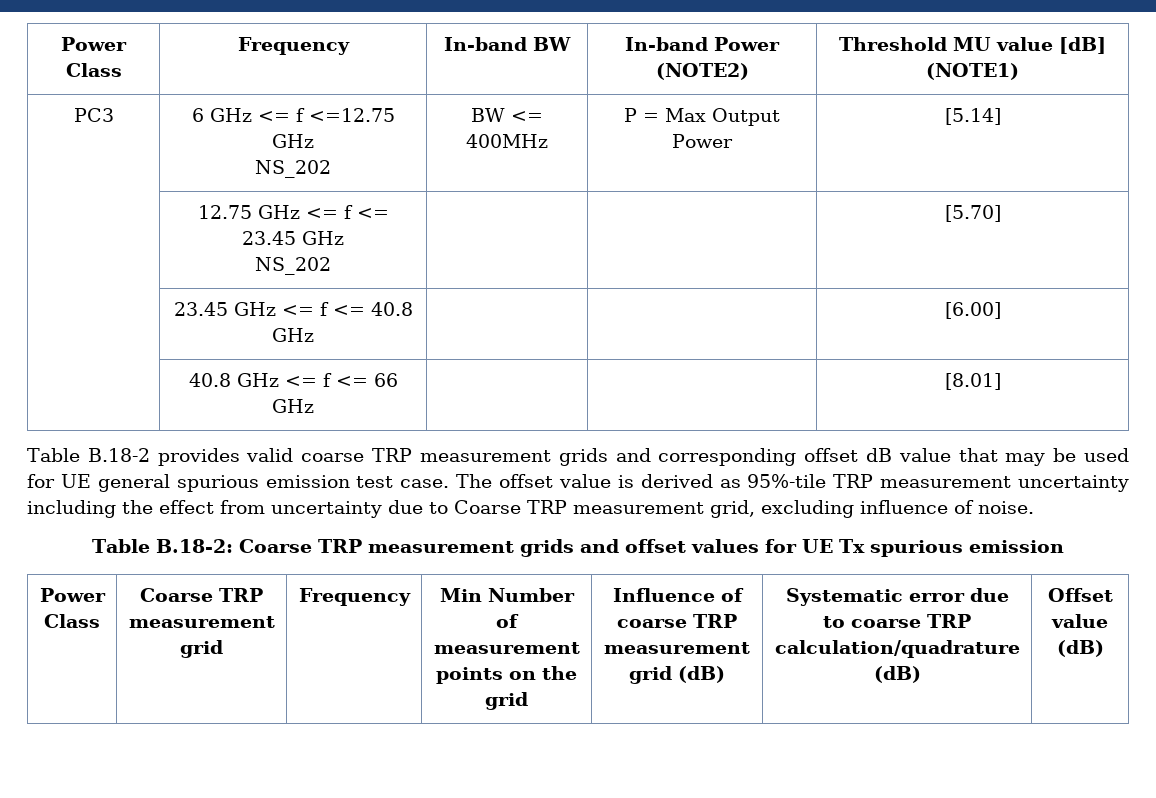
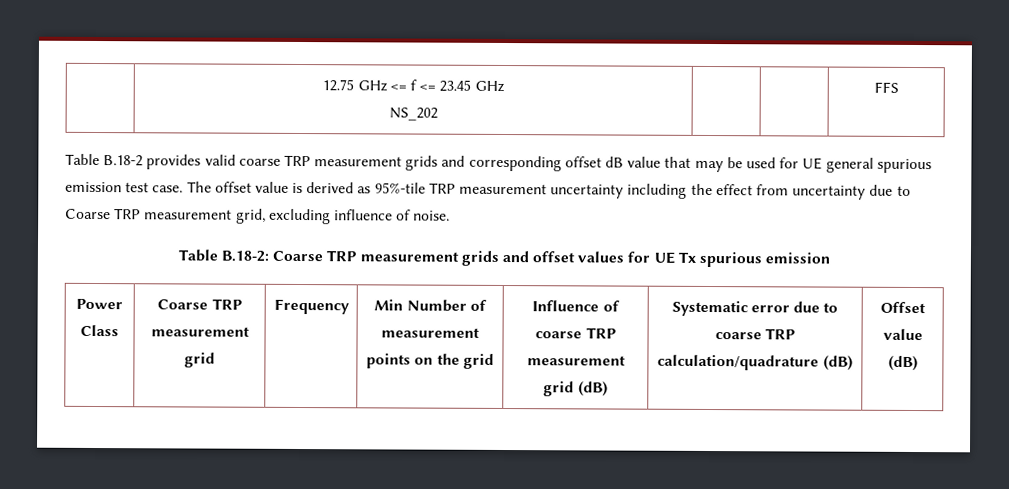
[61,37,127,51] [65,63,122,77] [237,37,350,55] [444,37,571,51] [625,37,780,51] [655,63,749,80] [839,37,1106,54] [926,63,1019,80] [73,108,114,122] [191,108,395,122] [272,134,314,148] [255,160,331,178] [471,108,543,122] [466,134,548,148] [624,108,780,126] [672,134,734,148] [944,108,1001,125] Power Class | Frequency | In-band BW | In-band Power (NOTE2) | Threshold MU value [dB] (NOTE1) // PC3 | 6 GHz <= f <=12.75 GHz // NS_202 | BW <= 400MHz | P = Max Output Power | [5.14] // -> (322, 85) none
[944,205,1001,222] [173,302,413,316] [272,328,314,342] [944,302,1001,319] [188,373,398,387] [272,399,314,413] [944,373,1001,390] [5.70] // | 23.45 GHz <= f <= 40.8 GHz | | | [6.00] // | 40.8 GHz <= f <= 66 GHz | | | [8.01] -> [873,81,899,93] FFS

